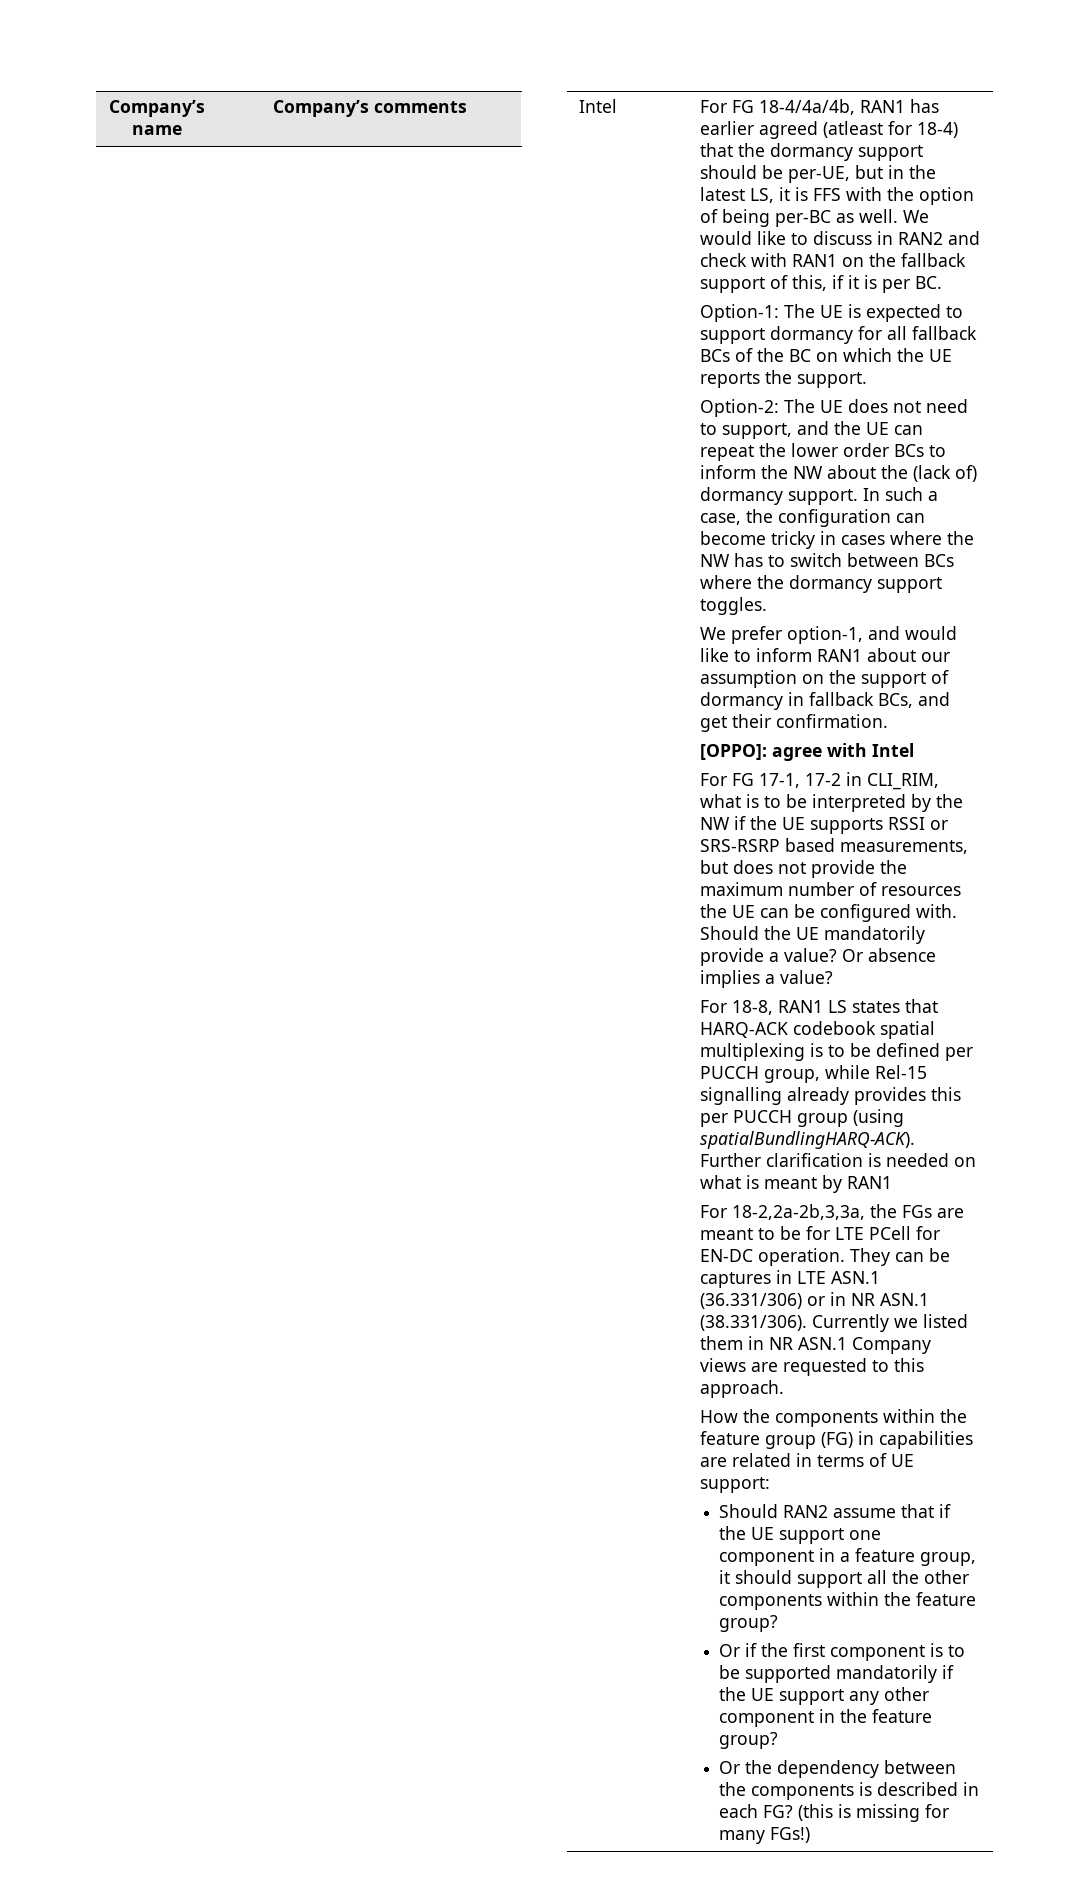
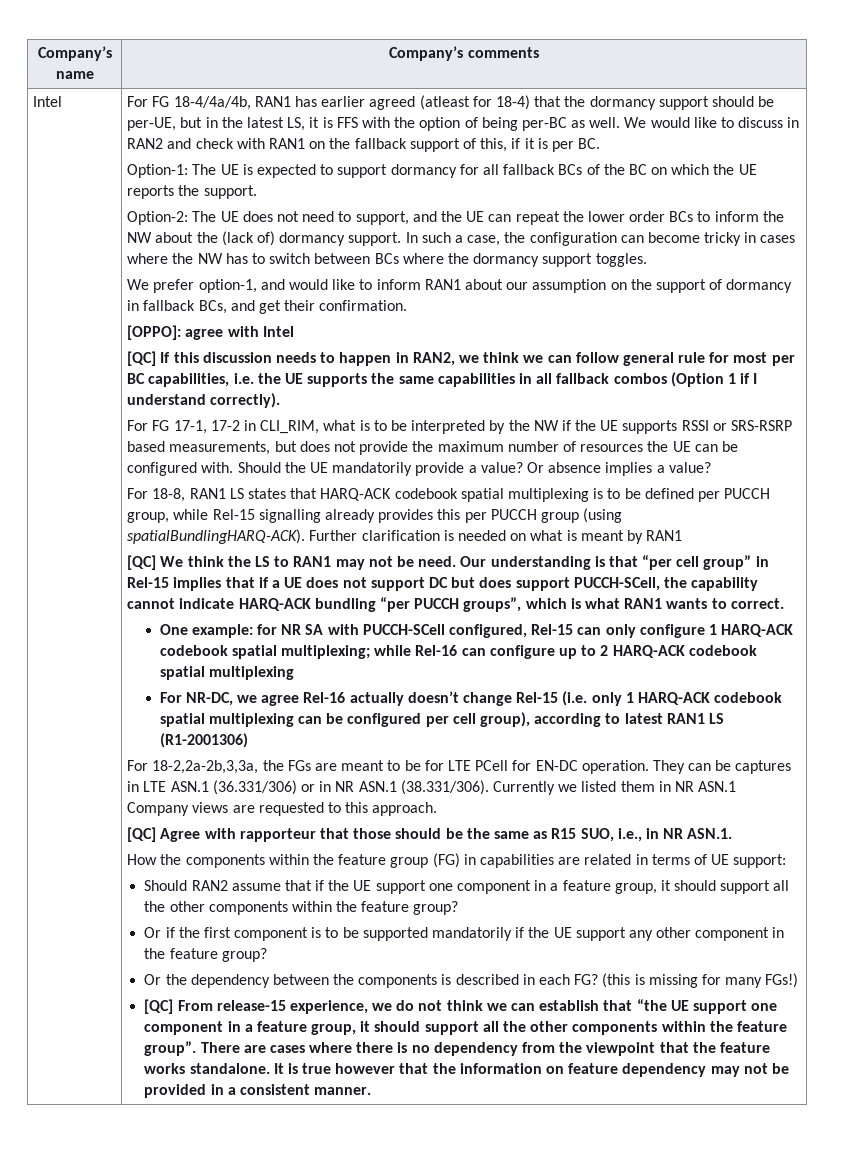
(915, 750) none -> [127,351,795,366] [127,372,758,387] [127,393,281,408] // [QC] If this discussion needs to happen in RAN2, we think we can follow general rule for most per BC capabilities, i.e. the UE supports the same capabilities in all fallback combos (Option 1 if I understand correctly).
(893, 1182) none -> [127,555,769,570] [127,577,759,591] [127,597,784,612] [159,624,794,638] [159,645,757,659] [159,666,294,680] [159,691,783,706] [159,712,724,727] [159,733,248,748] // [QC] We think the LS to RAN1 may not be need. Our understanding is that “per cell group” in Rel-15 implies that if a UE does not support DC but does support PUCCH-SCell, the capability cannot indicate HARQ-ACK bundling “per PUCCH groups”, which is what RAN1 wants to correct. // One example: for NR SA with PUCCH-SCell configured, Rel-15 can only configure 1 HARQ-ACK codebook spatial multiplexing; while Rel-16 can configure up to 2 HARQ-ACK codebook spatial multiplexing // For NR-DC, we agree Rel-16 actually doesn’t change Rel-15 (i.e. only 1 HARQ-ACK codebook spatial multiplexing can be configured per cell group), according to latest RAN1 LS (R1-2001306)
(785, 1389) none -> [127,827,733,842] // [QC] Agree with rapporteur that those should be the same as R15 SUO, i.e., in NR ASN.1.
(811, 1835) none -> [144,999,778,1014] [144,1021,787,1035] [144,1041,770,1056] [144,1063,789,1077] [144,1084,372,1098] // [QC] From release-15 experience, we do not think we can establish that “the UE support one component in a feature group, it should support all the other components within the feature group”. There are cases where there is no dependency from the viewpoint that the feature works standalone. It is true however that the information on feature dependency may not be provided in a consistent manner.

